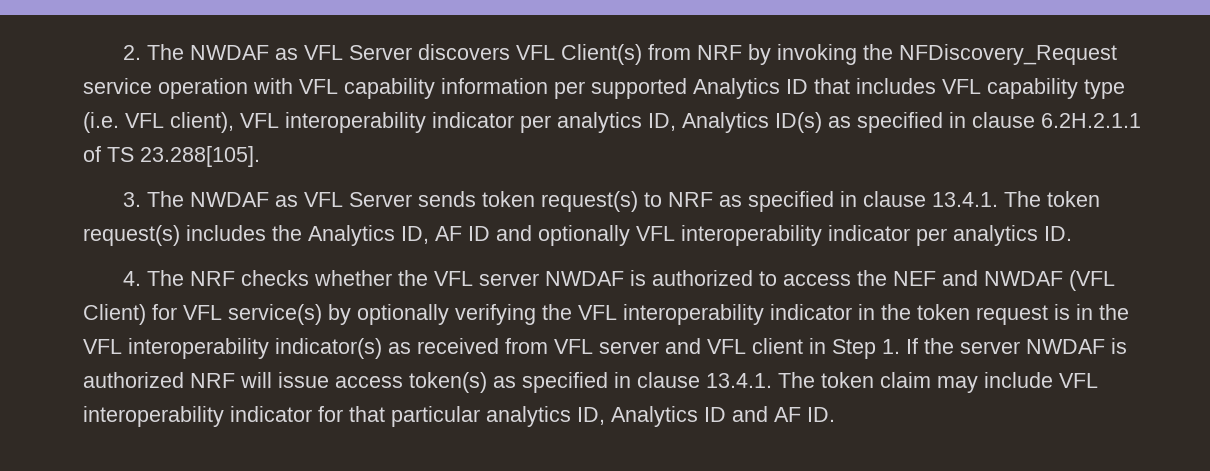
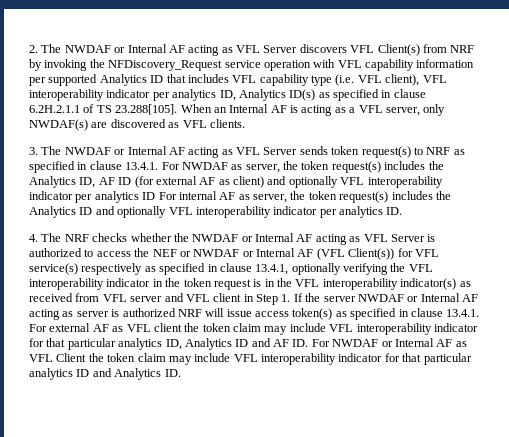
(270, 52) none -> [114,44,220,56] or Internal AF acting
(260, 156) none -> [180,104,446,116] [29,119,245,131] When an Internal AF is acting as a VFL server, only NWDAF(s) are discovered as VFL clients.
(270, 199) none -> [114,146,220,158] or Internal AF acting
[1004,191,1042,207] The -> [161,161,298,173] For NWDAF as server, the
(490, 233) none -> [134,176,443,188] [29,191,451,203] [29,206,93,218] (for external AF as client) and optionally VFL interoperability indicator per analytics ID For internal AF as server, the token request(s) includes the Analytics ID
[434,271,625,286] VFL server NWDAF -> [192,233,425,245] NWDAF or Internal AF acting as VFL Server
[942,270,1116,291] [83,304,351,325] and NWDAF (VFL Client) for VFL service(s) by -> [179,248,439,260] [29,263,289,275] or NWDAF or Internal AF (VFL Client(s)) for VFL service(s) respectively as specified in clause 13.4.1,
(1105, 346) none -> [407,293,478,302] [29,309,109,320] or Internal AF acting as server
[778,372,815,388] The -> [29,323,200,332] For external AF as VFL client the
(835, 414) none -> [311,338,467,347] [29,353,472,365] [29,368,181,380] For NWDAF or Internal AF as VFL Client the token claim may include VFL interoperability indicator for that particular analytics ID and Analytics ID.

